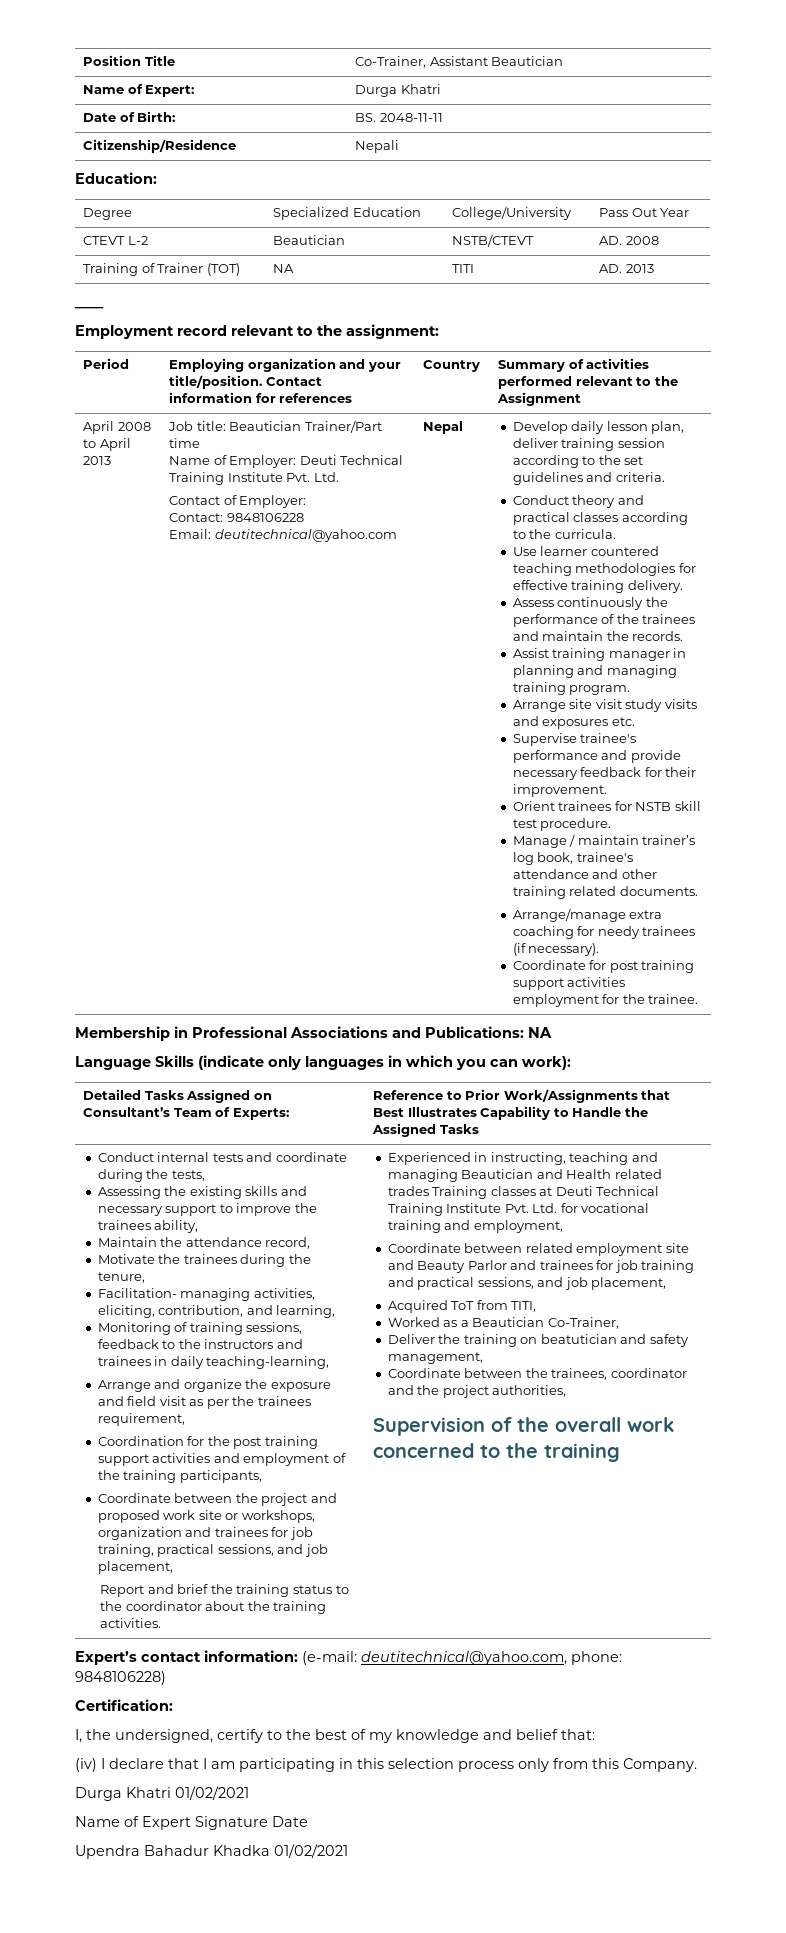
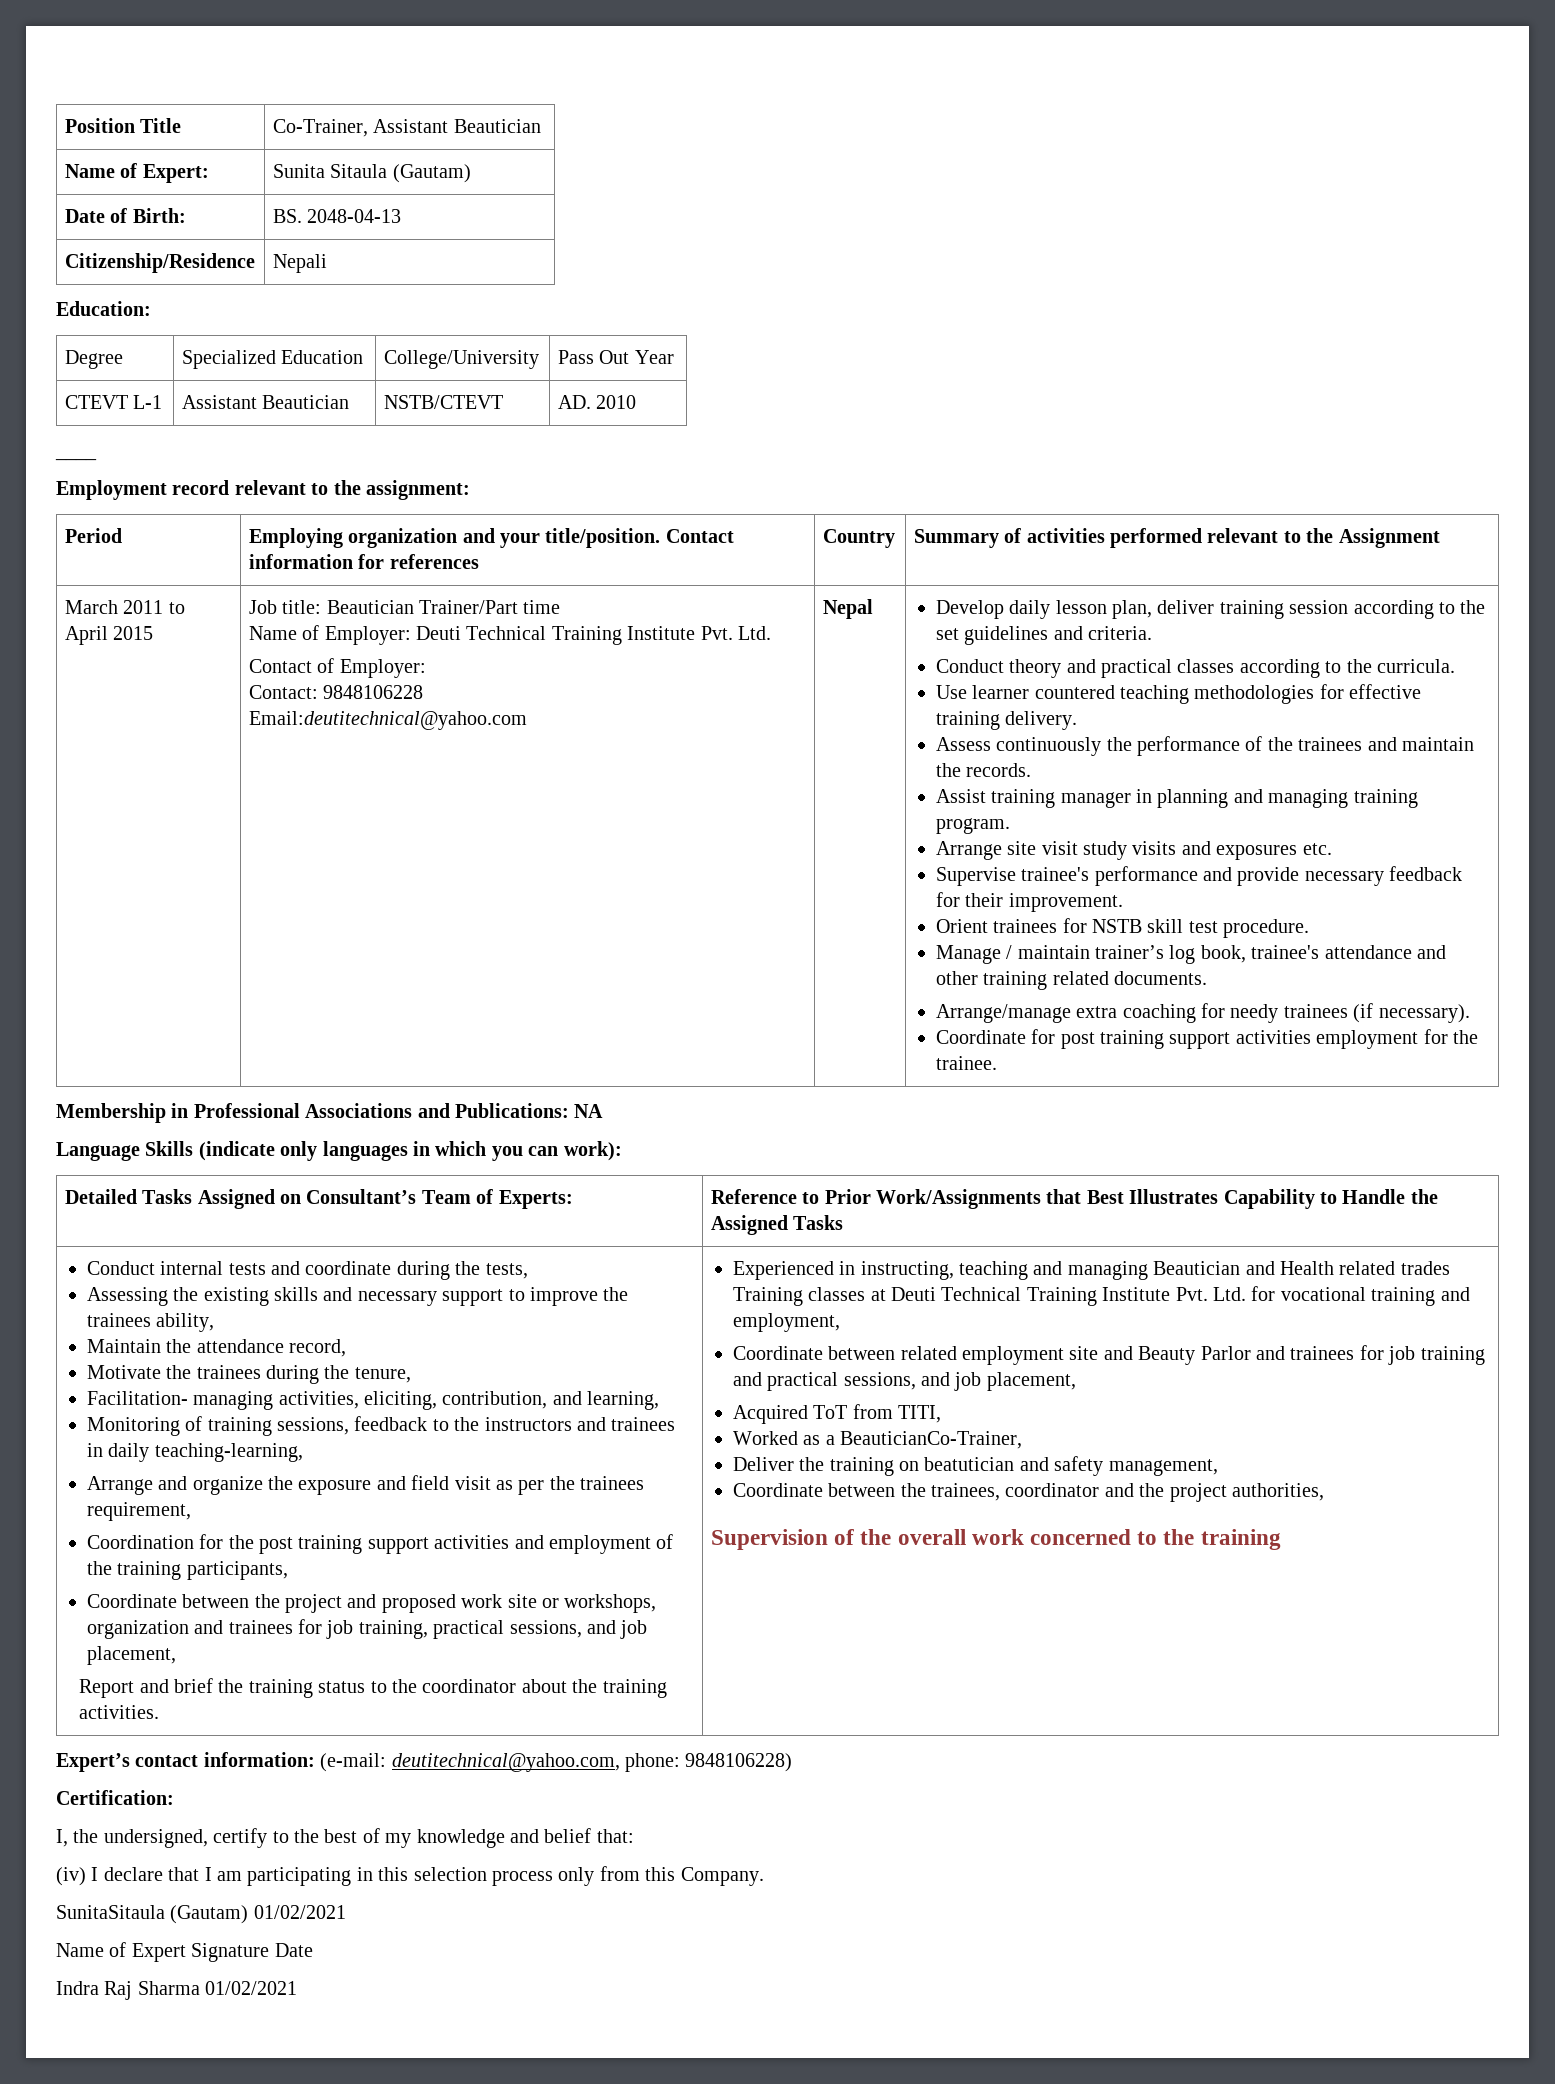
[355,84,441,97] Durga Khatri -> [272,164,471,183] Sunita Sitaula (Gautam)
[379,113,443,122] 2048-11-11 -> [307,209,402,223] 2048-04-13
[127,236,148,245] L-2 | -> [133,395,163,409] [181,395,257,409] L-1 | Assistant
[625,236,659,245] [83,263,240,276] [273,264,295,273] [452,264,475,273] [599,264,654,273] 2008 // Training of Trainer (TOT) | NA | TITI | AD. 2013 -> [596,395,637,409] 2010
[83,421,151,434] April 2008 -> [64,600,164,614] March 2011
[83,456,112,465] 2013 -> [113,626,154,640] 2015
[169,529,397,542] Email: deutitechnical@yahoo.com -> [248,711,527,730] Email:deutitechnical@yahoo.com
[472,1317,619,1329] Beautician Co-Trainer, -> [840,1431,1023,1449] BeauticianCo-Trainer,
[75,1787,171,1801] Durga Khatri -> [56,1905,249,1924] SunitaSitaula (Gautam)
[75,1845,270,1859] Upendra Bahadur Khadka -> [56,1981,200,2000] Indra Raj Sharma

